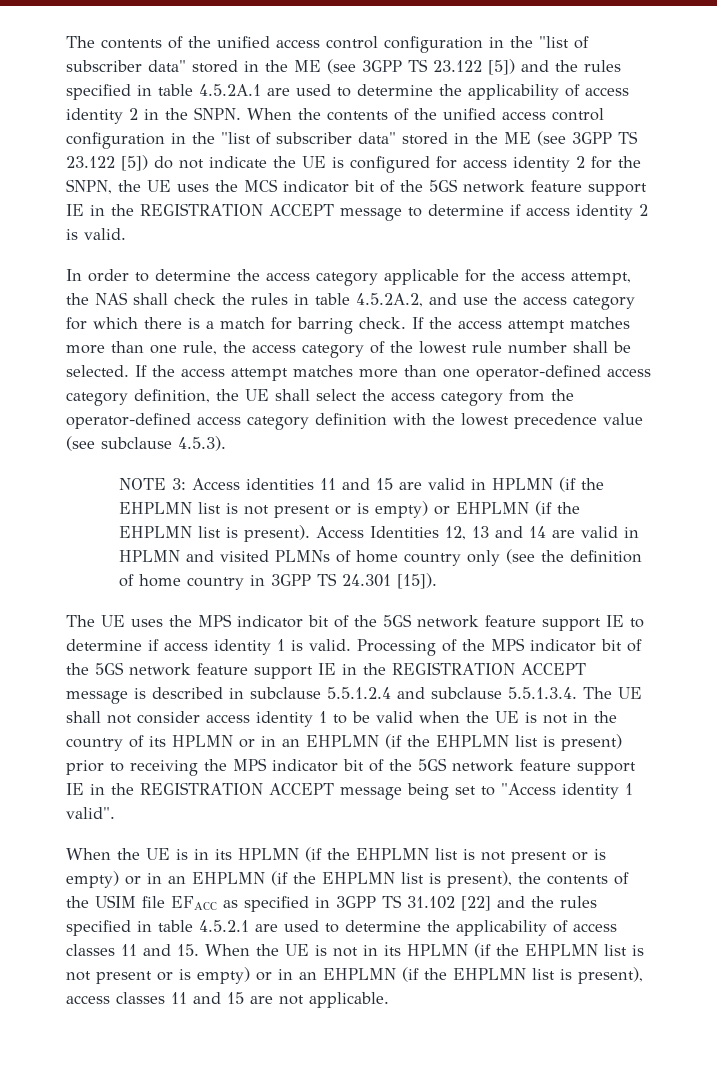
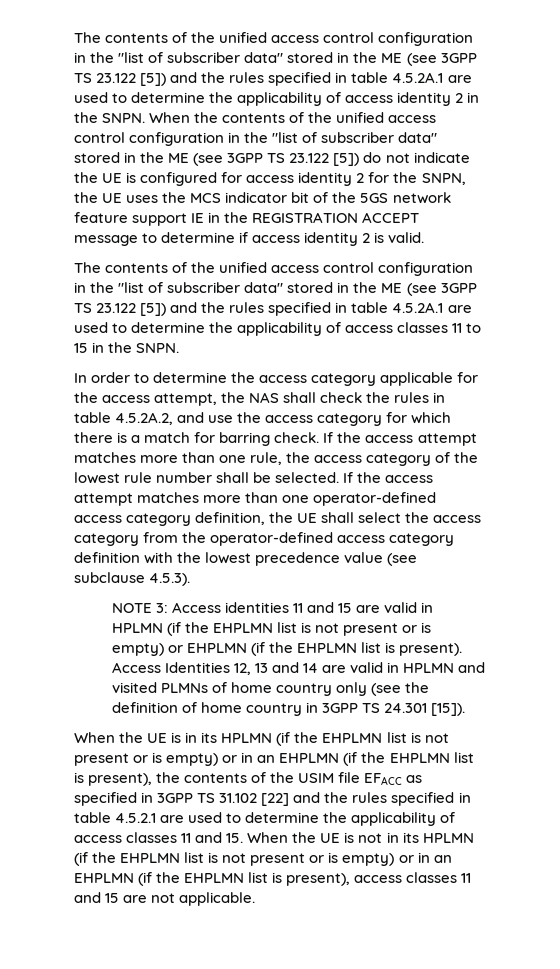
(126, 234) none -> [74,262,474,276] [74,282,477,296] [74,302,472,316] [74,322,482,336] [74,342,180,353] // The contents of the unified access control configuration in the "list of subscriber data" stored in the ME (see 3GPP TS 23.122 [5]) and the rules specified in table 4.5.2A.1 are used to determine the applicability of access classes 11 to 15 in the SNPN.
[66,614,644,631] [66,638,642,656] [66,662,586,679] [66,687,642,704] [66,711,617,727] [66,734,622,751] [66,758,636,776] [66,782,633,800] [66,807,115,819] // The UE uses the MPS indicator bit of the 5GS network feature support IE to determine if access identity 1 is valid. Processing of the MPS indicator bit of the 5GS network feature support IE in the REGISTRATION ACCEPT message is described in subclause 5.5.1.2.4 and subclause 5.5.1.3.4. The UE shall not consider access identity 1 to be valid when the UE is not in the country of its HPLMN or in an EHPLMN (if the EHPLMN list is present) prior to receiving the MPS indicator bit of the 5GS network feature support IE in the REGISTRATION ACCEPT message being set to "Access identity 1 valid". -> (465, 709) none

